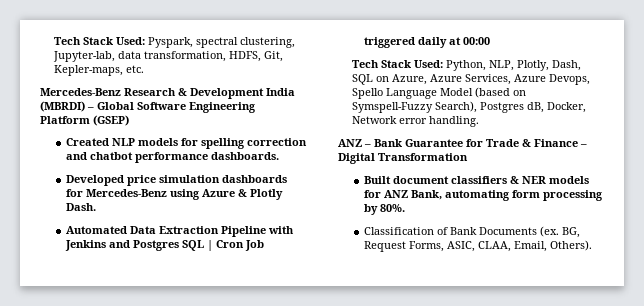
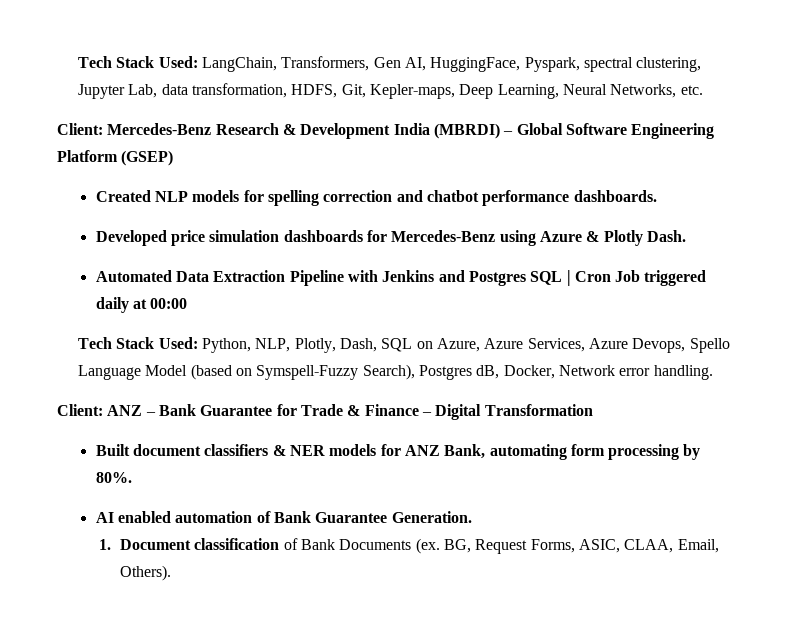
[53,37,145,45] Tech Stack Used: -> [78,56,521,72] Tech Stack Used: LangChain, Transformers, Gen AI, HuggingFace,
[52,51,115,62] Jupyter-lab, -> [78,84,158,99] Jupyter Lab,
(123, 70) none -> [459,84,677,99] Deep Learning, Neural Networks,
(144, 69) none -> [57,123,103,135] Client:
(479, 121) none -> [57,404,103,416] Client:
[363,227,434,235] Classification -> [95,511,472,523] [99,538,280,550] AI enabled automation of Bank Guarantee Generation. // 1. Document classification

